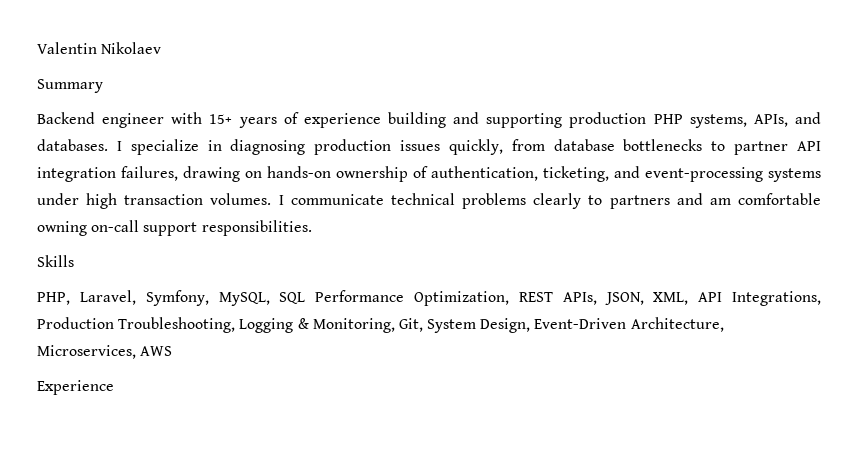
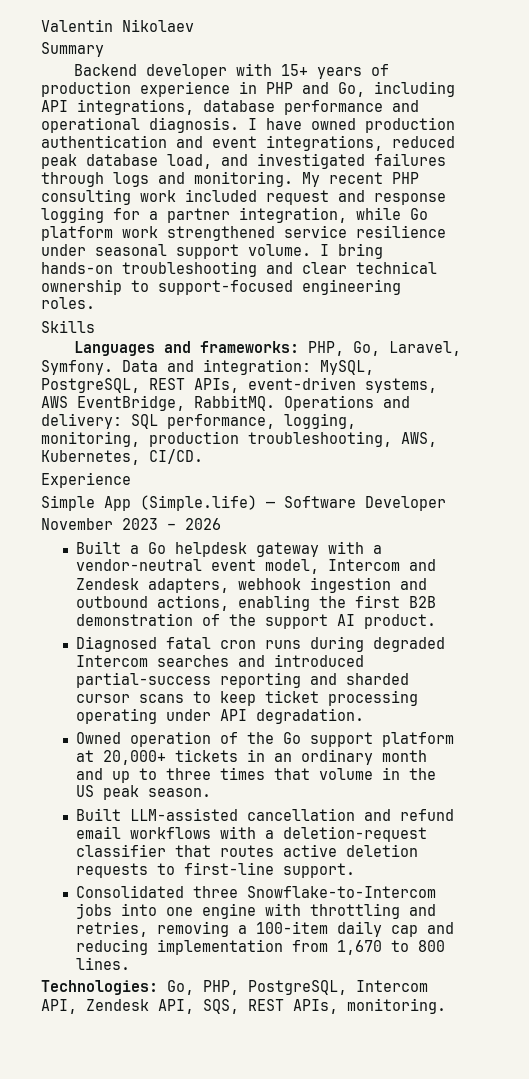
[102,113,165,128] engineer -> [146,64,228,79] developer
[303,112,821,128] [37,139,821,155] [37,166,821,182] [37,193,822,209] [37,220,312,236] [37,255,74,267] [37,290,822,306] [37,317,724,333] [37,345,173,359] [37,380,114,395] experience building and supporting production PHP systems, APIs, and databases. I specialize in diagnosing production issues quickly, from database bottlenecks to partner API integration failures, drawing on hands-on ownership of authentication, ticketing, and event-processing systems under high transaction volumes. I communicate technical problems clearly to partners and am comfortable owning on-call support responsibilities. // Skills // PHP, Laravel, Symfony, MySQL, SQL Performance Optimization, REST APIs, JSON, XML, API Integrations, Production Troubleshooting, Logging & Monitoring, Git, System Design, Event-Driven Architecture, Microservices, AWS // Experience -> [41,81,455,97] [41,99,419,115] [41,117,455,133] [41,135,455,151] [41,153,446,169] [41,171,419,187] [41,189,446,205] [41,207,428,223] [41,225,446,241] [41,243,383,259] [41,261,437,277] [41,279,401,295] [41,297,95,309] [41,320,95,333] [74,341,462,356] [41,359,374,375] [41,377,437,393] [41,395,410,411] [41,413,356,429] [41,431,437,447] [41,449,203,465] [41,472,131,488] [41,495,446,511] [41,518,221,530] [76,541,383,557] [76,559,437,574] [76,577,428,593] [76,595,437,611] [76,613,437,629] [76,636,446,652] [76,654,365,667] [76,672,410,688] [76,690,419,706] [76,708,365,724] [76,731,455,747] [76,749,428,765] [76,767,437,783] [76,785,212,800] [76,808,455,821] [76,826,428,842] [76,844,419,857] [76,862,356,878] [76,885,437,898] [76,903,437,919] [76,921,455,937] [76,939,446,955] [76,957,131,970] [41,980,428,995] [41,998,446,1014] production experience in PHP and Go, including API integrations, database performance and operational diagnosis. I have owned production authentication and event integrations, reduced peak database load, and investigated failures through logs and monitoring. My recent PHP consulting work included request and response logging for a partner integration, while Go platform work strengthened service resilience under seasonal support volume. I bring hands-on troubleshooting and clear technical ownership to support-focused engineering roles. // Skills // Languages and frameworks: PHP, Go, Laravel, Symfony. Data and integration: MySQL, PostgreSQL, REST APIs, event-driven systems, AWS EventBridge, RabbitMQ. Operations and delivery: SQL performance, logging, monitoring, production troubleshooting, AWS, Kubernetes, CI/CD. // Experience // Simple App (Simple.life) — Software Developer // November 2023 – 2026 // Built a Go helpdesk gateway with a vendor-neutral event model, Intercom and Zendesk adapters, webhook ingestion and outbound actions, enabling the first B2B demonstration of the support AI product. // Diagnosed fatal cron runs during degraded Intercom searches and introduced partial-success reporting and sharded cursor scans to keep ticket processing operating under API degradation. // Owned operation of the Go support platform at 20,000+ tickets in an ordinary month and up to three times that volume in the US peak season. // Built LLM-assisted cancellation and refund email workflows with a deletion-request classifier that routes active deletion requests to first-line support. // Consolidated three Snowflake-to-Intercom jobs into one engine with throttling and retries, removing a 100-item daily cap and reducing implementation from 1,670 to 800 lines. // Technologies: Go, PHP, PostgreSQL, Intercom API, Zendesk API, SQS, REST APIs, monitoring.

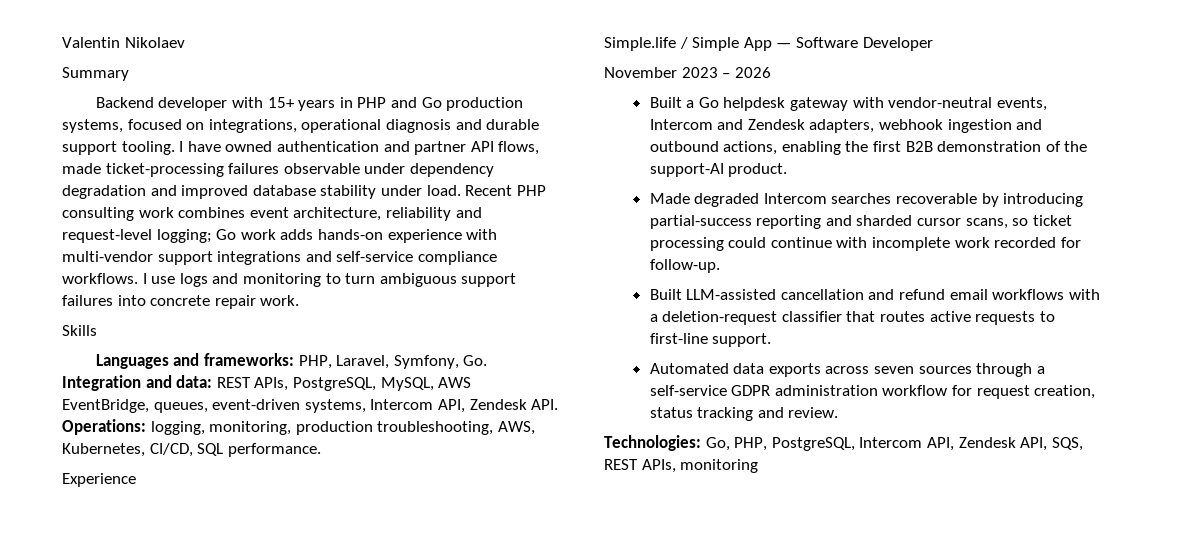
[371,64,390,76] [41,81,455,97] [41,99,419,115] [41,117,239,133] of production experience in PHP and Go, including API integrations, database performance and operational diagnosis. -> [339,97,524,111] [62,119,540,133] [62,141,175,155] in PHP and Go production systems, focused on integrations, operational diagnosis and durable support tooling.
[365,117,455,133] production -> (273, 146) none
[212,135,455,151] [41,153,446,169] [41,171,419,187] [41,189,446,205] [41,207,428,223] [41,225,446,241] [41,243,383,259] [41,261,437,277] [41,279,401,295] [41,297,95,309] event integrations, reduced peak database load, and investigated failures through logs and monitoring. My recent PHP consulting work included request and response logging for a partner integration, while Go platform work strengthened service resilience under seasonal support volume. I bring hands-on troubleshooting and clear technical ownership to support-focused engineering roles. -> [414,141,540,155] [62,163,494,177] [62,185,546,199] [62,207,482,221] [62,229,498,243] [62,251,497,265] [62,273,517,287] [62,295,300,309] partner API flows, made ticket-processing failures observable under dependency degradation and improved database stability under load. Recent PHP consulting work combines event architecture, reliability and request-level logging; Go work adds hands-on experience with multi-vendor support integrations and self-service compliance workflows. I use logs and monitoring to turn ambiguous support failures into concrete repair work.
[353,341,462,356] [41,359,374,375] [41,377,437,393] [41,395,410,411] [41,413,275,429] Go, Laravel, Symfony. Data and integration: MySQL, PostgreSQL, REST APIs, event-driven systems, AWS EventBridge, RabbitMQ. Operations and delivery: SQL performance, -> [336,355,488,369] [62,375,472,391] [62,399,559,413] [62,419,146,435] Laravel, Symfony, Go. Integration and data: REST APIs, PostgreSQL, MySQL, AWS EventBridge, queues, event-driven systems, Intercom API, Zendesk API. Operations:
[149,449,203,464] CI/CD. -> [149,443,321,457] CI/CD, SQL performance.
(131, 480) none -> [604,37,688,51] Simple.life /
[140,495,257,511] (Simple.life) -> (772, 44) none
[373,545,383,554] [76,559,320,574] a vendor-neutral event model, -> [888,97,1047,111] vendor-neutral events,
[265,614,356,629] support AI -> [649,163,724,177] support-AI
[76,636,446,652] [76,654,365,667] Diagnosed fatal cron runs during degraded Intercom searches and introduced -> [649,193,1084,207] Made degraded Intercom searches recoverable by introducing
[139,690,419,706] [76,708,365,724] [76,731,455,747] [76,749,428,765] [76,767,437,783] [76,785,212,800] scans to keep ticket processing operating under API degradation. // Owned operation of the Go support platform at 20,000+ tickets in an ordinary month and up to three times that volume in the US peak season. -> [965,215,1072,229] [649,237,1081,251] [649,259,720,273] scans, so ticket processing could continue with incomplete work recorded for follow-up.
[346,844,419,857] deletion -> (971, 316) none
[76,885,437,898] [76,903,437,919] [76,921,455,937] [76,939,446,955] [76,957,131,970] Consolidated three Snowflake-to-Intercom jobs into one engine with throttling and retries, removing a 100-item daily cap and reducing implementation from 1,670 to 800 lines. -> [649,363,1045,377] [649,385,1096,399] [649,407,839,421] Automated data exports across seven sources through a self-service GDPR administration workflow for request creation, status tracking and review.
[347,998,446,1014] monitoring. -> [680,459,759,473] monitoring

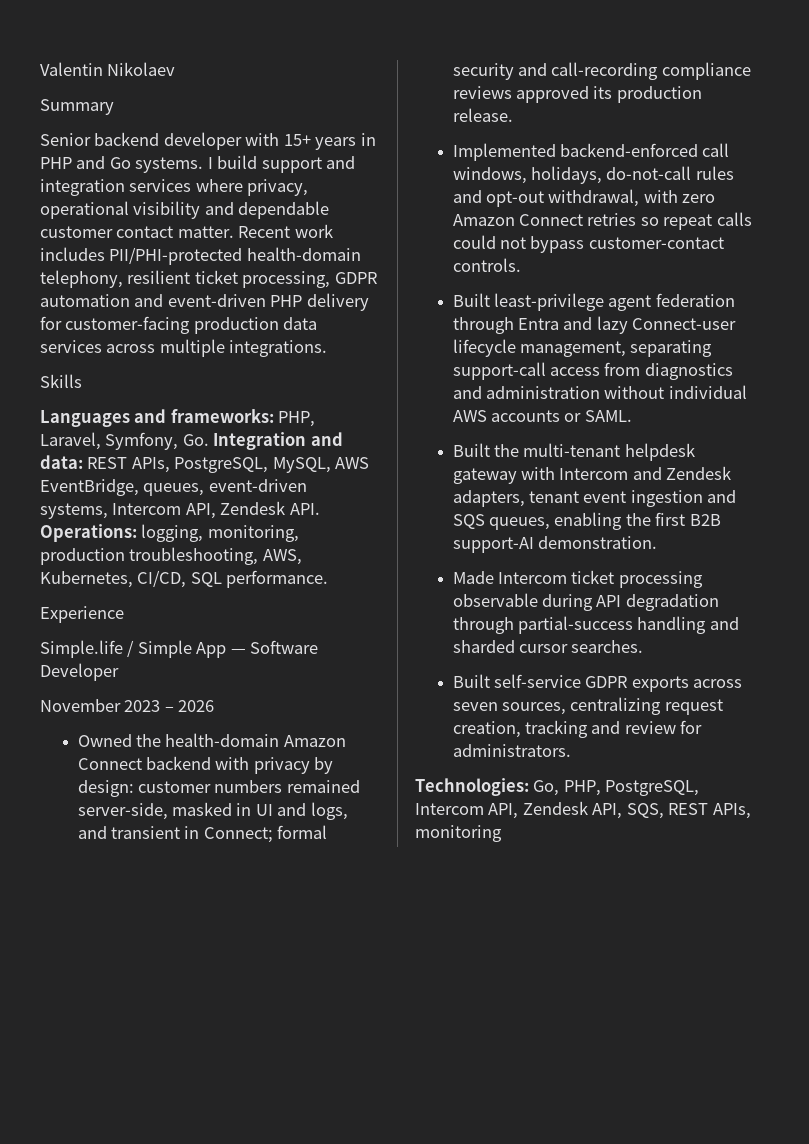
[95,97,154,108] Backend -> [40,132,160,146] Senior backend
[446,97,524,111] [62,119,540,133] [62,141,540,155] [62,163,494,177] [62,185,546,199] [62,207,482,221] [62,229,498,243] [62,251,497,265] [62,273,517,287] [62,295,300,309] production systems, focused on integrations, operational diagnosis and durable support tooling. I have owned authentication and partner API flows, made ticket-processing failures observable under dependency degradation and improved database stability under load. Recent PHP consulting work combines event architecture, reliability and request-level logging; Go work adds hands-on experience with multi-vendor support integrations and self-service compliance workflows. I use logs and monitoring to turn ambiguous support failures into concrete repair work. -> [135,155,356,173] [40,179,309,196] [40,201,330,219] [40,224,333,238] [40,247,361,265] [40,270,377,288] [40,293,369,311] [40,316,318,334] [40,339,328,357] systems. I build support and integration services where privacy, operational visibility and dependable customer contact matter. Recent work includes PII/PHI-protected health-domain telephony, resilient ticket processing, GDPR automation and event-driven PHP delivery for customer-facing production data services across multiple integrations.
[649,97,719,108] Built a Go -> [77,733,346,747] [77,756,334,774] [77,780,360,797] [77,802,348,820] [77,825,328,843] [452,62,751,80] [452,86,702,103] [452,108,513,122] [452,143,730,161] [452,166,734,184] [452,189,716,207] [452,212,752,230] [452,235,724,253] [452,258,521,272] [452,293,735,311] [452,316,737,334] [452,339,713,357] [452,362,733,380] [452,385,747,399] [452,410,632,422] [452,443,621,457] Owned the health-domain Amazon Connect backend with privacy by design: customer numbers remained server-side, masked in UI and logs, and transient in Connect; formal security and call-recording compliance reviews approved its production release. // Implemented backend-enforced call windows, holidays, do-not-call rules and opt-out withdrawal, with zero Amazon Connect retries so repeat calls could not bypass customer-contact controls. // Built least-privilege agent federation through Entra and lazy Connect-user lifecycle management, separating support-call access from diagnostics and administration without individual AWS accounts or SAML. // Built the multi-tenant
[888,97,1047,111] vendor-neutral events, -> (555, 473) none
[879,119,1043,133] [649,141,1088,155] [649,163,788,177] [649,193,1084,207] [649,215,1072,229] [649,237,1081,251] [649,259,720,273] [649,289,1100,300] [649,311,1055,325] [649,333,772,347] [649,363,1045,377] [649,385,973,396] webhook ingestion and outbound actions, enabling the first B2B demonstration of the support-AI product. // Made degraded Intercom searches recoverable by introducing partial-success reporting and sharded cursor scans, so ticket processing could continue with incomplete work recorded for follow-up. // Built LLM-assisted cancellation and refund email workflows with a deletion-request classifier that routes active requests to first-line support. // Automated data exports across seven sources through a self-service GDPR administration workflow for -> [528,490,737,507] [452,512,721,530] [452,536,657,553] [452,570,703,588] [452,593,719,611] [452,616,739,634] [452,640,644,653] [452,674,743,692] [452,697,662,715] tenant event ingestion and SQS queues, enabling the first B2B support-AI demonstration. // Made Intercom ticket processing observable during API degradation through partial-success handling and sharded cursor searches. // Built self-service GDPR exports across seven sources, centralizing
[649,407,693,418] status -> (521, 729) none
[788,407,839,418] review. -> [624,720,703,734] [452,744,571,757] review for administrators.

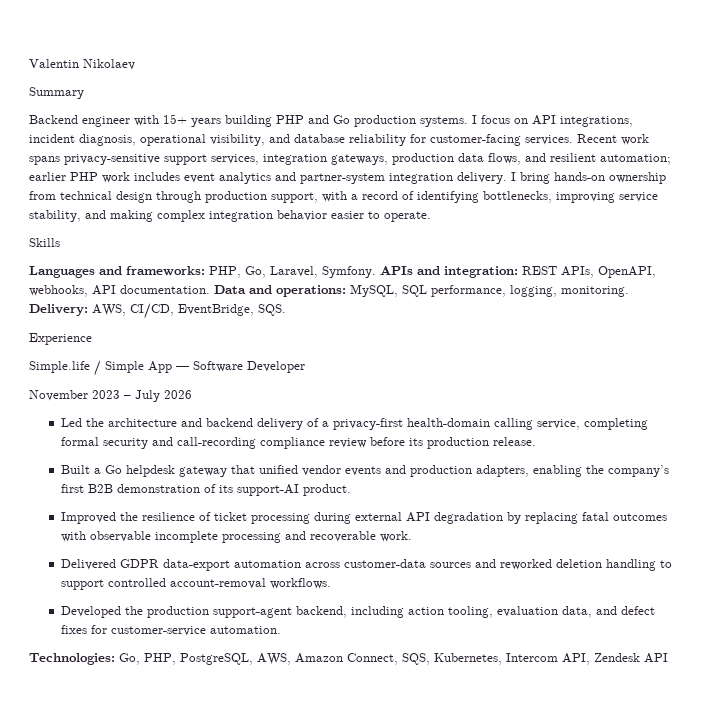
[40,132,242,150] Senior backend developer -> [29,115,130,127] Backend engineer
[360,133,376,146] in -> [225,115,272,127] building
(131, 163) none -> [354,115,416,127] production
[217,155,356,173] [40,179,309,196] [40,201,330,219] [40,224,333,238] [40,247,361,265] [40,270,377,288] [40,293,369,311] [40,316,318,334] [40,339,328,357] build support and integration services where privacy, operational visibility and dependable customer contact matter. Recent work includes PII/PHI-protected health-domain telephony, resilient ticket processing, GDPR automation and event-driven PHP delivery for customer-facing production data services across multiple integrations. -> [481,115,633,127] [29,134,649,146] [29,153,671,165] [29,172,666,184] [29,191,658,203] [29,210,431,222] focus on API integrations, incident diagnosis, operational visibility, and database reliability for customer-facing services. Recent work spans privacy-sensitive support services, integration gateways, production data flows, and resilient automation; earlier PHP work includes event analytics and partner-system integration delivery. I bring hands-on ownership from technical design through production support, with a record of identifying bottlenecks, improving service stability, and making complex integration behavior easier to operate.
[40,432,343,450] [40,455,370,473] [40,479,307,496] [40,501,320,519] [40,524,299,542] [40,547,302,565] [40,570,329,588] Laravel, Symfony, Go. Integration and data: REST APIs, PostgreSQL, MySQL, AWS EventBridge, queues, event-driven systems, Intercom API, Zendesk API. Operations: logging, monitoring, production troubleshooting, AWS, Kubernetes, CI/CD, SQL performance. -> [245,266,656,278] [29,284,629,297] [29,303,286,319] Go, Laravel, Symfony. APIs and integration: REST APIs, OpenAPI, webhooks, API documentation. Data and operations: MySQL, SQL performance, logging, monitoring. Delivery: AWS, CI/CD, EventBridge, SQS.
(174, 709) none -> [135,390,160,402] July
[77,733,346,747] [77,756,334,774] [77,780,360,797] [77,802,348,820] [77,826,273,843] Owned the health-domain Amazon Connect backend with privacy by design: customer numbers remained server-side, masked in UI and logs, and transient in Connect; -> [60,418,648,430] Led the architecture and backend delivery of a privacy-first health-domain calling service, completing
[452,86,589,103] reviews approved -> [328,437,405,448] review before
[452,143,730,161] [452,166,734,184] [452,189,716,207] [452,212,752,230] [452,235,724,253] [452,258,521,272] [452,293,735,311] [452,316,737,334] [452,339,713,357] [452,362,733,380] [452,385,747,399] [452,410,632,422] [452,443,695,461] [452,466,732,484] [452,490,737,507] [452,514,550,530] Implemented backend-enforced call windows, holidays, do-not-call rules and opt-out withdrawal, with zero Amazon Connect retries so repeat calls could not bypass customer-contact controls. // Built least-privilege agent federation through Entra and lazy Connect-user lifecycle management, separating support-call access from diagnostics and administration without individual AWS accounts or SAML. // Built the multi-tenant helpdesk gateway with Intercom and Zendesk adapters, tenant event ingestion and SQS queues, -> [60,465,529,477] Built a Go helpdesk gateway that unified vendor events and production adapters,
(651, 519) none -> [607,465,669,477] company’s
[452,536,657,553] [452,570,703,588] [452,593,719,611] [452,616,739,634] [452,640,644,653] [452,674,743,692] [452,697,723,715] [452,720,703,738] [452,744,571,757] [415,778,700,796] [415,801,751,819] [415,825,502,842] support-AI demonstration. // Made Intercom ticket processing observable during API degradation through partial-success handling and sharded cursor searches. // Built self-service GDPR exports across seven sources, centralizing request creation, tracking and review for administrators. // Technologies: Go, PHP, PostgreSQL, Intercom API, Zendesk API, SQS, REST APIs, monitoring -> [116,484,351,496] [60,512,667,524] [60,531,412,543] [60,559,672,571] [60,578,331,590] [60,606,655,618] [60,625,281,636] [29,653,668,665] demonstration of its support-AI product. // Improved the resilience of ticket processing during external API degradation by replacing fatal outcomes with observable incomplete processing and recoverable work. // Delivered GDPR data-export automation across customer-data sources and reworked deletion handling to support controlled account-removal workflows. // Developed the production support-agent backend, including action tooling, evaluation data, and defect fixes for customer-service automation. // Technologies: Go, PHP, PostgreSQL, AWS, Amazon Connect, SQS, Kubernetes, Intercom API, Zendesk API

